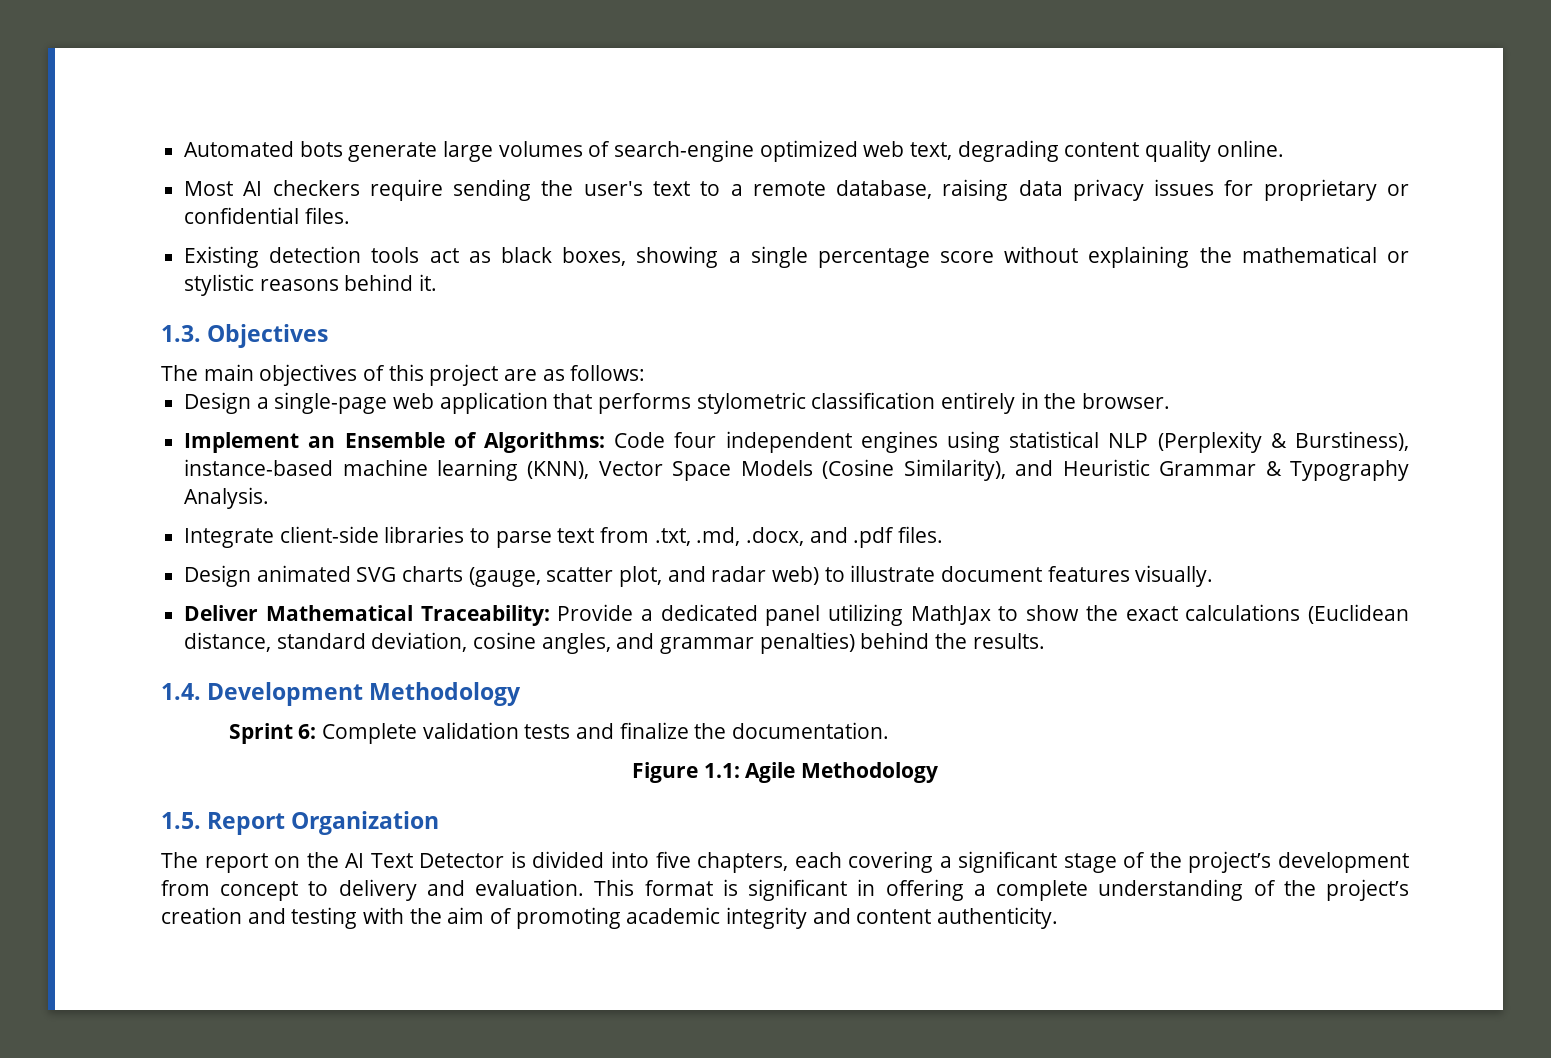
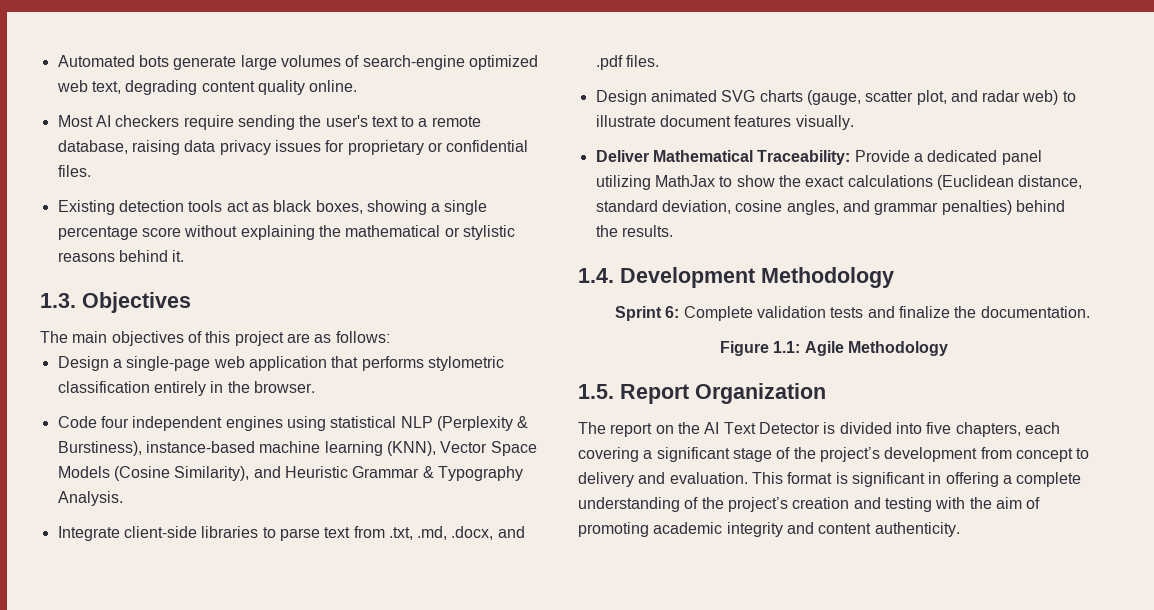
[184,432,605,453] Implement an Ensemble of Algorithms: -> (315, 387) none

